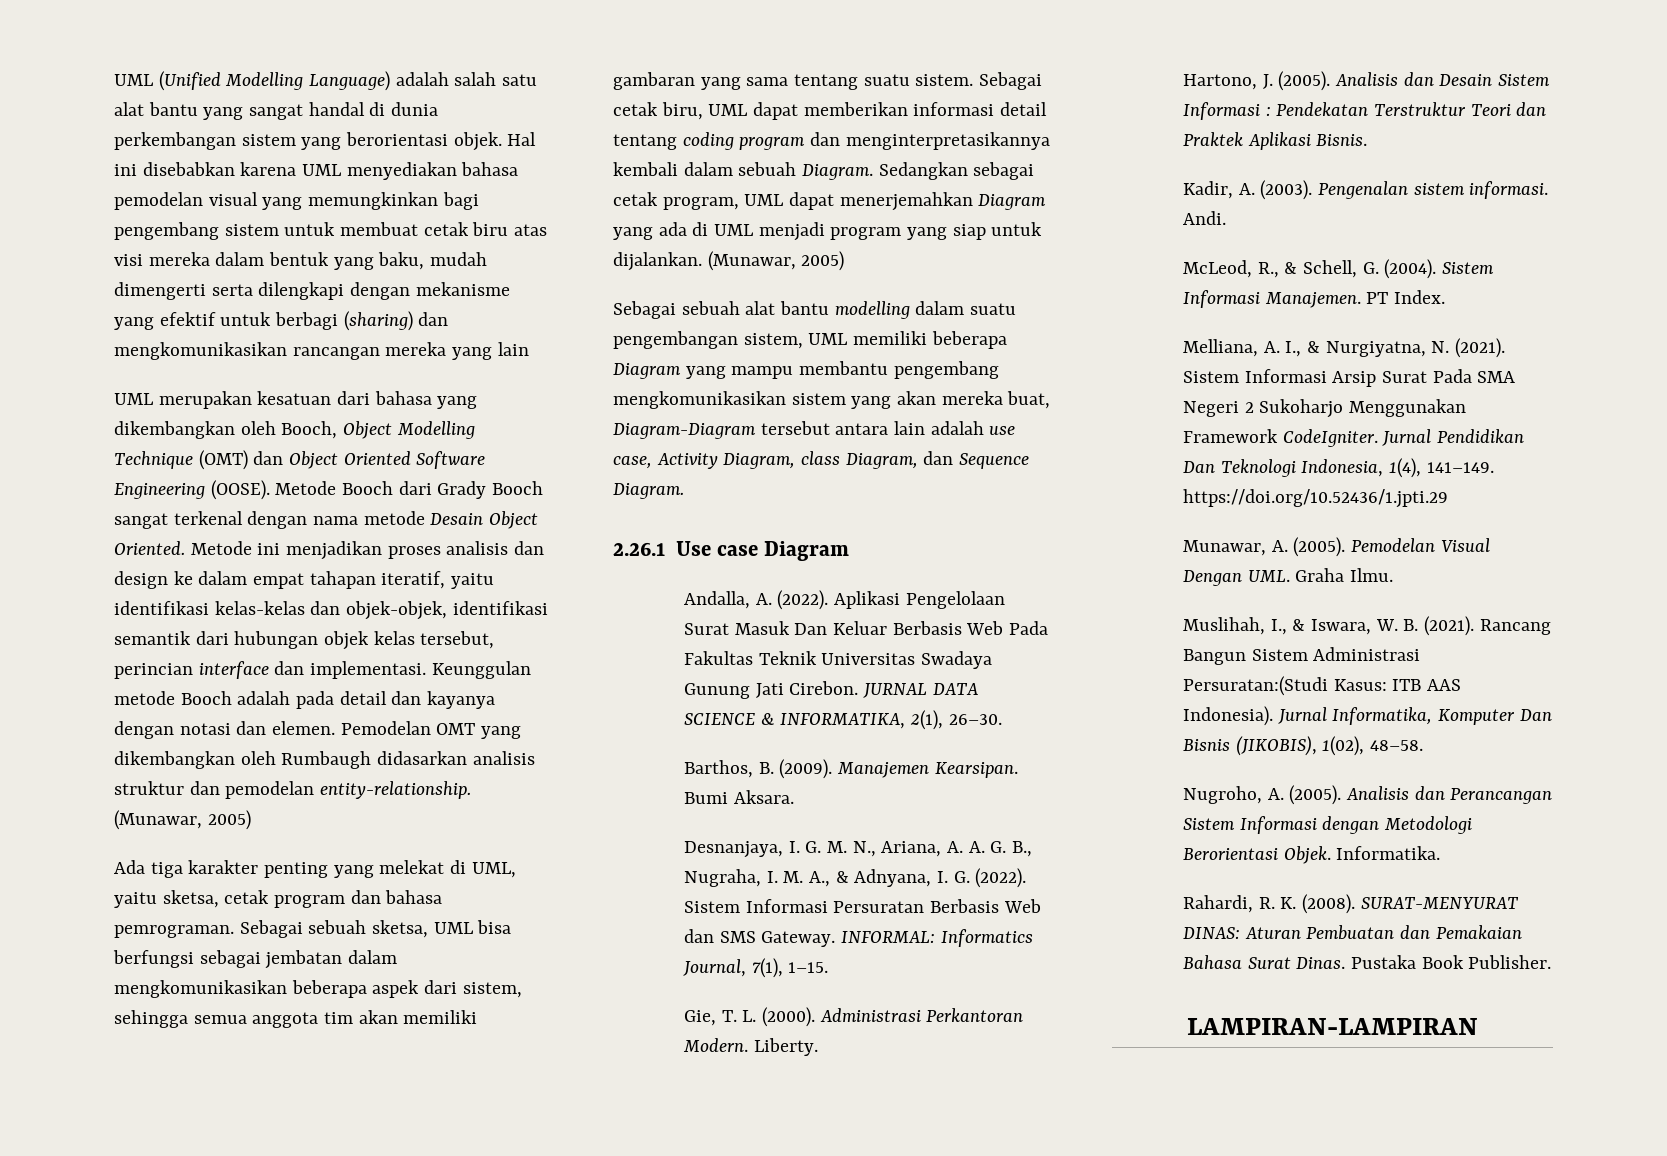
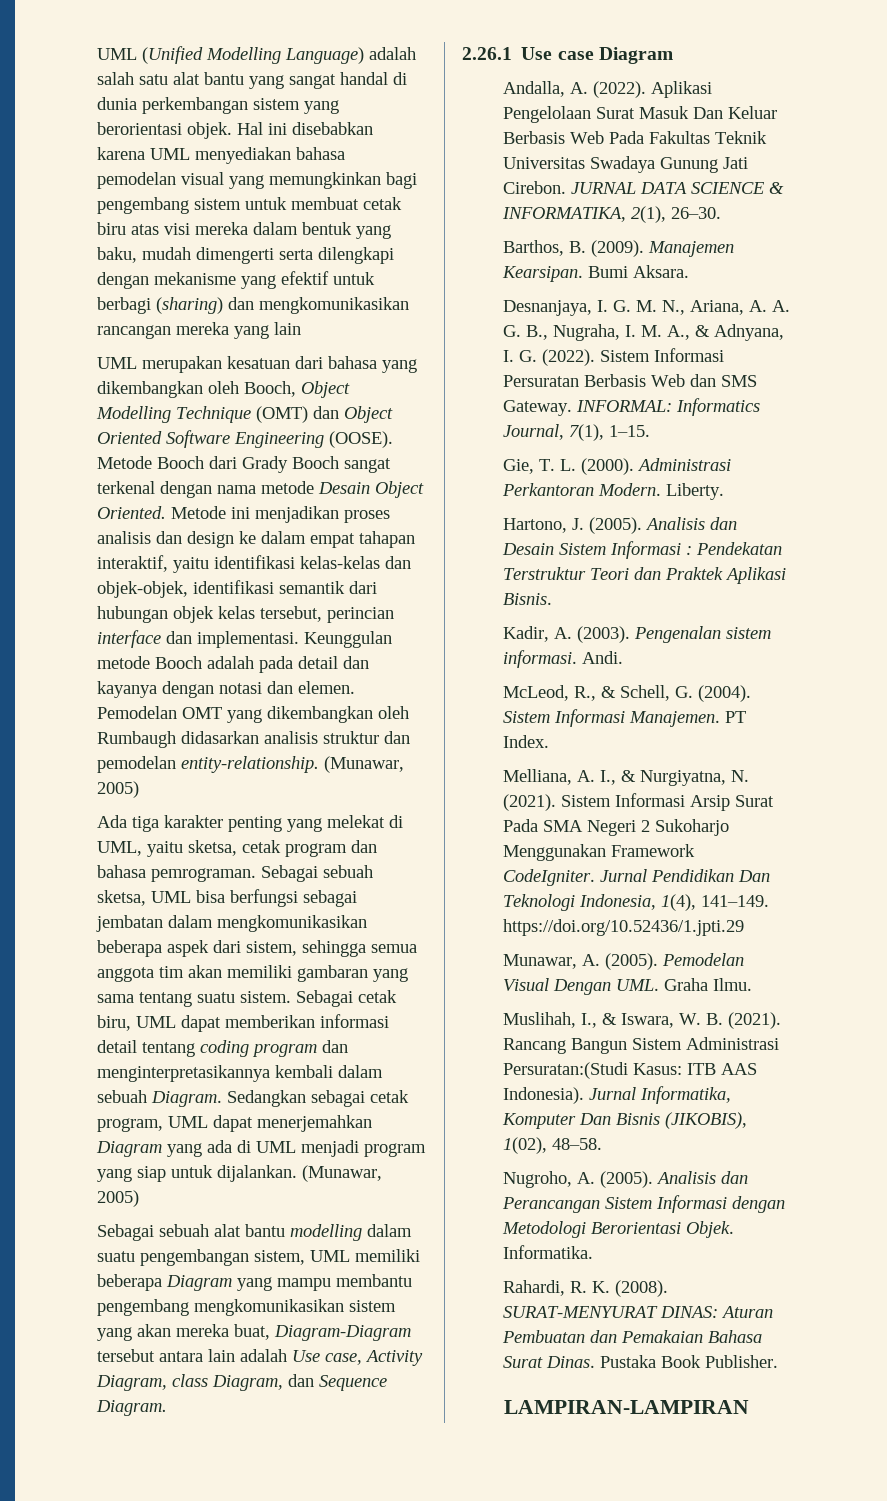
[381,571,446,589] iteratif, -> [97,555,168,572] interaktif,
[989,426,1016,435] use -> [292,1350,320,1362] Use

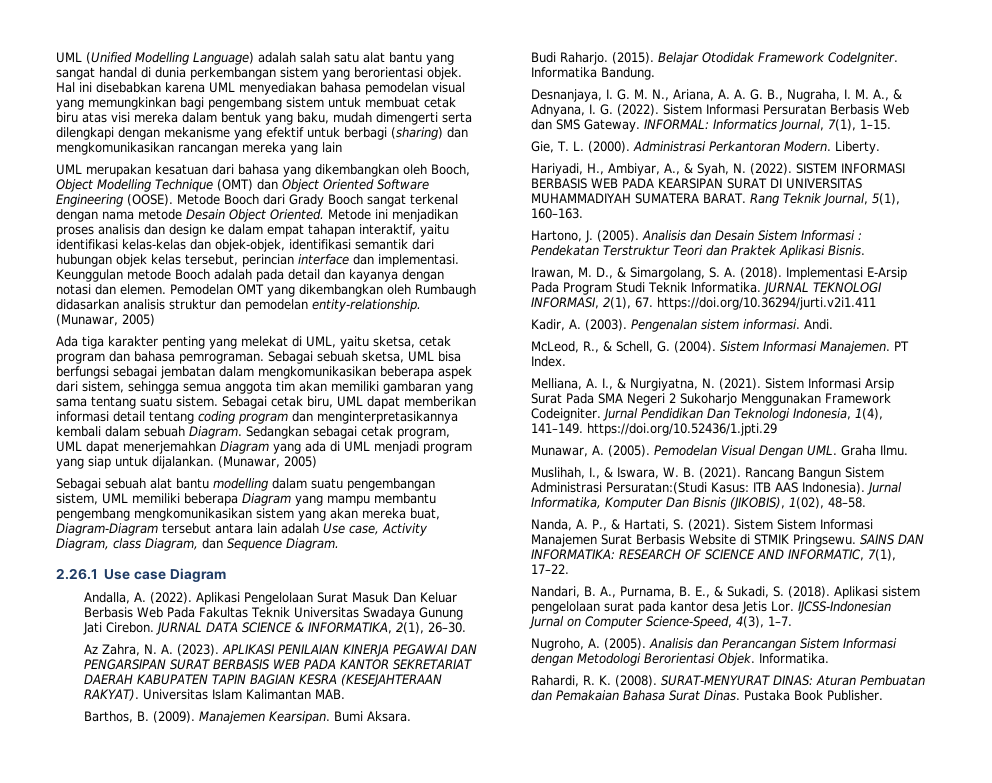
(721, 213) none -> [83,644,477,657] [83,659,472,670] [83,674,442,687] [83,689,345,701] // Az Zahra, N. A. (2023). APLIKASI PENILAIAN KINERJA PEGAWAI DAN PENGARSIPAN SURAT BERBASIS WEB PADA KANTOR SEKRETARIAT DAERAH KABUPATEN TAPIN BAGIAN KESRA (KESEJAHTERAAN RAKYAT). Universitas Islam Kalimantan MAB.
(689, 271) none -> [530,52,898,65] [530,67,655,80] // Budi Raharjo. (2015). Belajar Otodidak Framework CodeIgniter. Informatika Bandung.
(724, 491) none -> [530,163,905,176] [530,178,862,189] [530,193,900,206] [530,208,583,219] // Hariyadi, H., Ambiyar, A., & Syah, N. (2022). SISTEM INFORMASI BERBASIS WEB PADA KEARSIPAN SURAT DI UNIVERSITAS MUHAMMADIYAH SUMATERA BARAT. Rang Teknik Journal, 5(1), 160–163.
(552, 599) none -> [530,267,907,280] [530,282,882,295] [530,297,876,310] // Irawan, M. D., & Simargolang, S. A. (2018). Implementasi E-Arsip Pada Program Studi Teknik Informatika. JURNAL TEKNOLOGI INFORMASI, 2(1), 67. https://doi.org/10.36294/jurti.v2i1.411
[502,869,595,886] CodeIgniter. -> [530,408,601,421] Codeigniter.
(602, 1144) none -> [530,519,873,531] [530,534,924,547] [530,549,896,561] [530,564,569,574] [530,586,920,599] [530,601,891,614] [528,616,792,629] // Nanda, A. P., & Hartati, S. (2021). Sistem Sistem Informasi Manajemen Surat Berbasis Website di STMIK Pringsewu. SAINS DAN INFORMATIKA: RESEARCH OF SCIENCE AND INFORMATIC, 7(1), 17–22. // Nandari, B. A., Purnama, B. E., & Sukadi, S. (2018). Aplikasi sistem pengelolaan surat pada kantor desa Jetis Lor. IJCSS-Indonesian Jurnal on Computer Science-Speed, 4(3), 1–7.
[503,1400,749,1414] // LAMPIRAN-LAMPIRAN -> (883, 695) none

